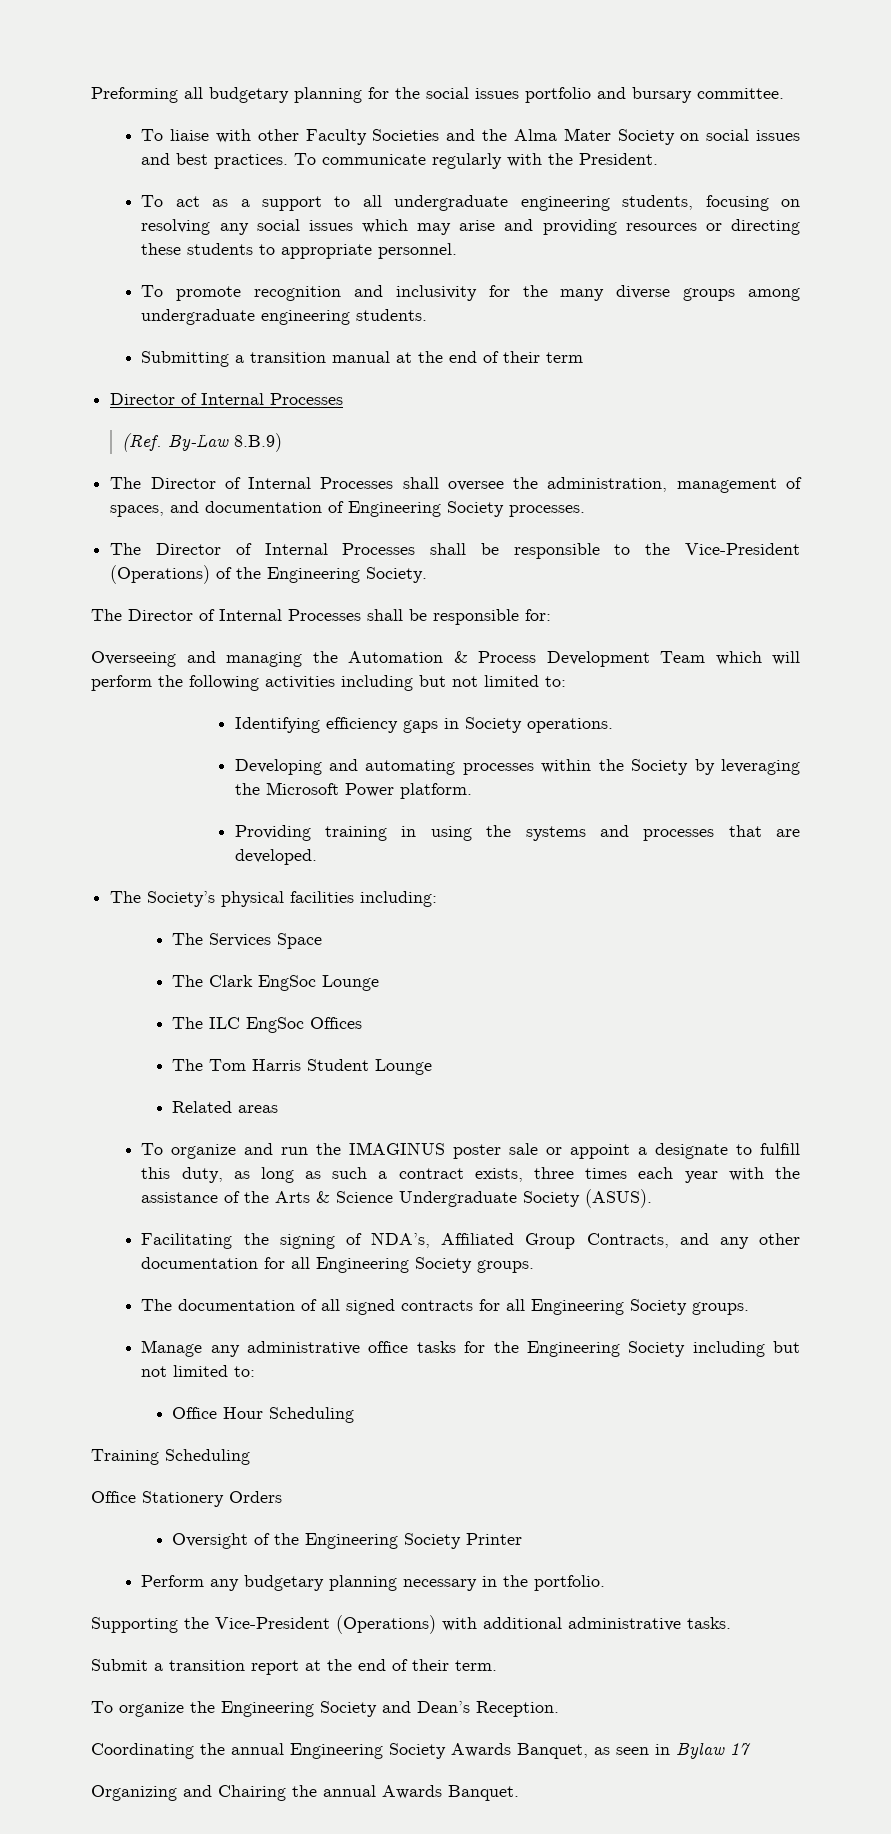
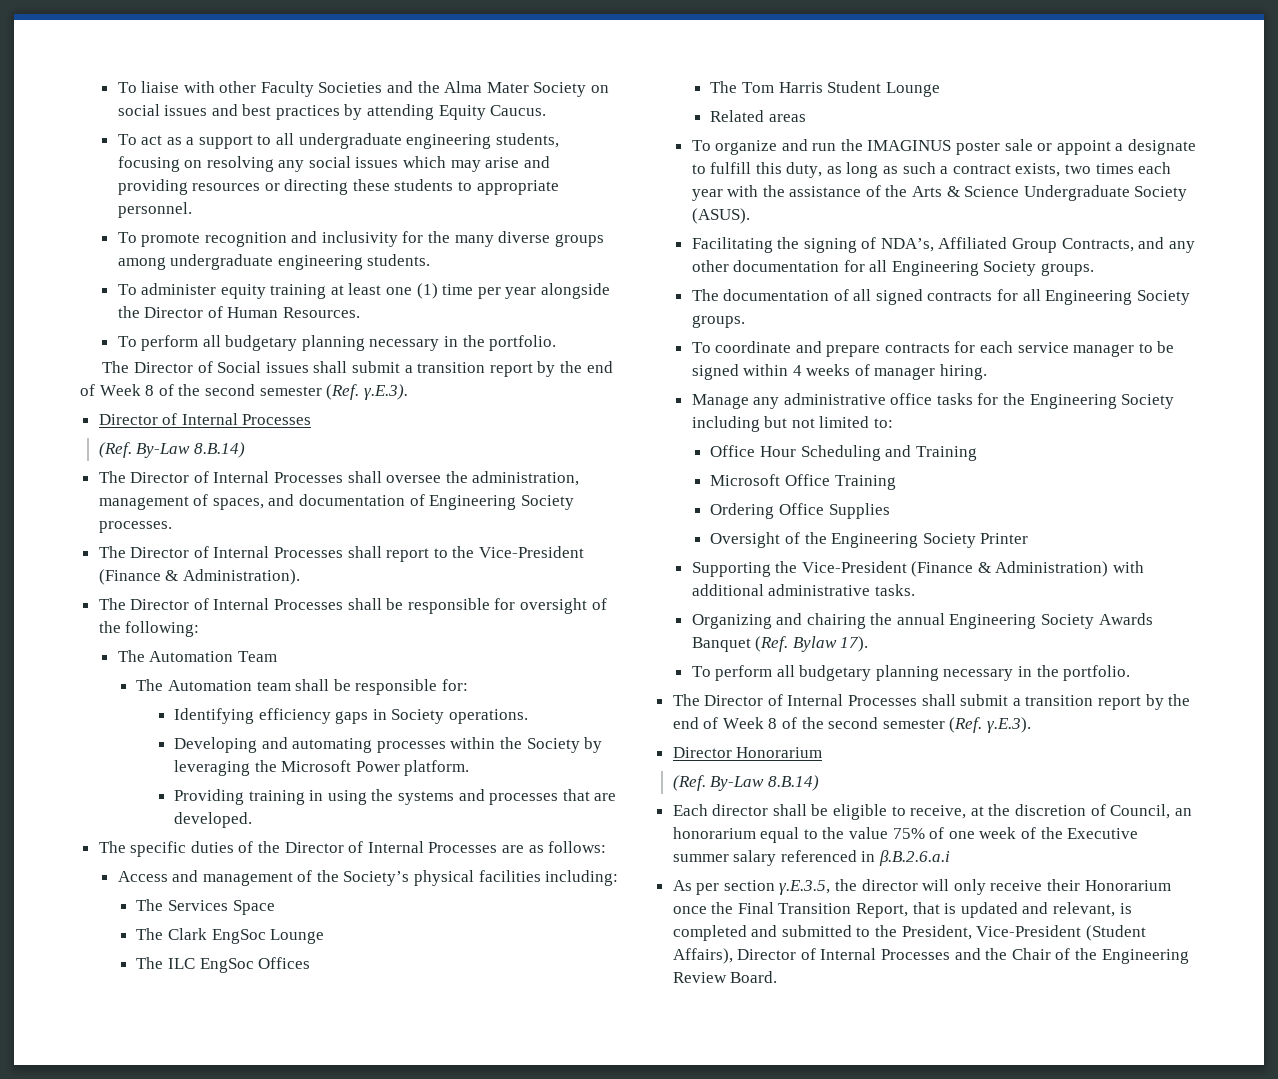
[91,87,784,103] Preforming all budgetary planning for the social issues portfolio and bursary committee. // -> (117, 87) none
[214,153,659,169] practices. To communicate regularly with the President. -> [275,104,547,120] practices by attending Equity Caucus.
[141,351,584,367] Submitting a transition manual at the end of their term -> [117,283,611,299] [117,306,360,318] [117,335,557,351] [102,361,613,377] [80,384,408,400] To administer equity training at least one (1) time per year alongside the Director of Human Resources. // To perform all budgetary planning necessary in the portfolio. // The Director of Social issues shall submit a transition report by the end of Week 8 of the second semester (Ref. γ.E.3).
[234,433,283,452] 8.B.9) -> [194,442,246,458] 8.B.14)
[480,543,600,559] be responsible -> [386,548,430,562] report
[110,565,428,584] [91,609,551,625] [91,651,800,667] [91,675,566,691] (Operations) of the Engineering Society. // The Director of Internal Processes shall be responsible for: // Overseeing and managing the Automation & Process Development Team which will perform the following activities including but not limited to: -> [98,569,300,585] [98,598,607,614] [98,621,200,637] [117,650,277,662] [136,679,468,695] (Finance & Administration). // The Director of Internal Processes shall be responsible for oversight of the following: // The Automation Team // The Automation team shall be responsible for:
(142, 897) none -> [130,841,607,857] [117,870,339,886] specific duties of the Director of Internal Processes are as follows: // Access and management of the
[534,1167,575,1179] three -> [1065,164,1092,174] two
(750, 1308) none -> [691,341,1175,357] [691,364,988,380] // To coordinate and prepare contracts for each service manager to be signed within 4 weeks of manager hiring.
[91,1449,250,1465] [91,1491,282,1507] // Training Scheduling // Office Stationery Orders -> [885,445,977,461] [710,474,896,490] [710,503,890,519] and Training // Microsoft Office Training // Ordering Office Supplies
[141,1575,606,1591] [91,1615,731,1634] [91,1659,497,1675] [91,1701,559,1717] [91,1742,751,1759] [91,1785,519,1801] Perform any budgetary planning necessary in the portfolio. // Supporting the Vice-President (Operations) with additional administrative tasks. // Submit a transition report at the end of their term. // To organize the Engineering Society and Dean’s Reception. // Coordinating the annual Engineering Society Awards Banquet, as seen in Bylaw 17 // Organizing and Chairing the annual Awards Banquet. -> [691,561,1145,577] [691,584,915,596] [691,613,1153,629] [691,636,869,652] [691,665,1131,681] [672,694,1191,710] [672,717,1032,733] [672,747,823,758] [672,775,820,791] [672,804,1192,820] [672,827,1139,843] [672,850,951,866] [672,879,1171,895] [672,902,1132,918] [672,925,1146,941] [672,948,1189,964] [672,971,778,983] Supporting the Vice-President (Finance & Administration) with additional administrative tasks. // Organizing and chairing the annual Engineering Society Awards Banquet (Ref. Bylaw 17). // To perform all budgetary planning necessary in the portfolio. // The Director of Internal Processes shall submit a transition report by the end of Week 8 of the second semester (Ref. γ.E.3). // Director Honorarium // (Ref. By-Law 8.B.14) // Each director shall be eligible to receive, at the discretion of Council, an honorarium equal to the value 75% of one week of the Executive summer salary referenced in β.B.2.6.a.i // As per section γ.E.3.5, the director will only receive their Honorarium once the Final Transition Report, that is updated and relevant, is completed and submitted to the President, Vice-President (Student Affairs), Director of Internal Processes and the Chair of the Engineering Review Board.

